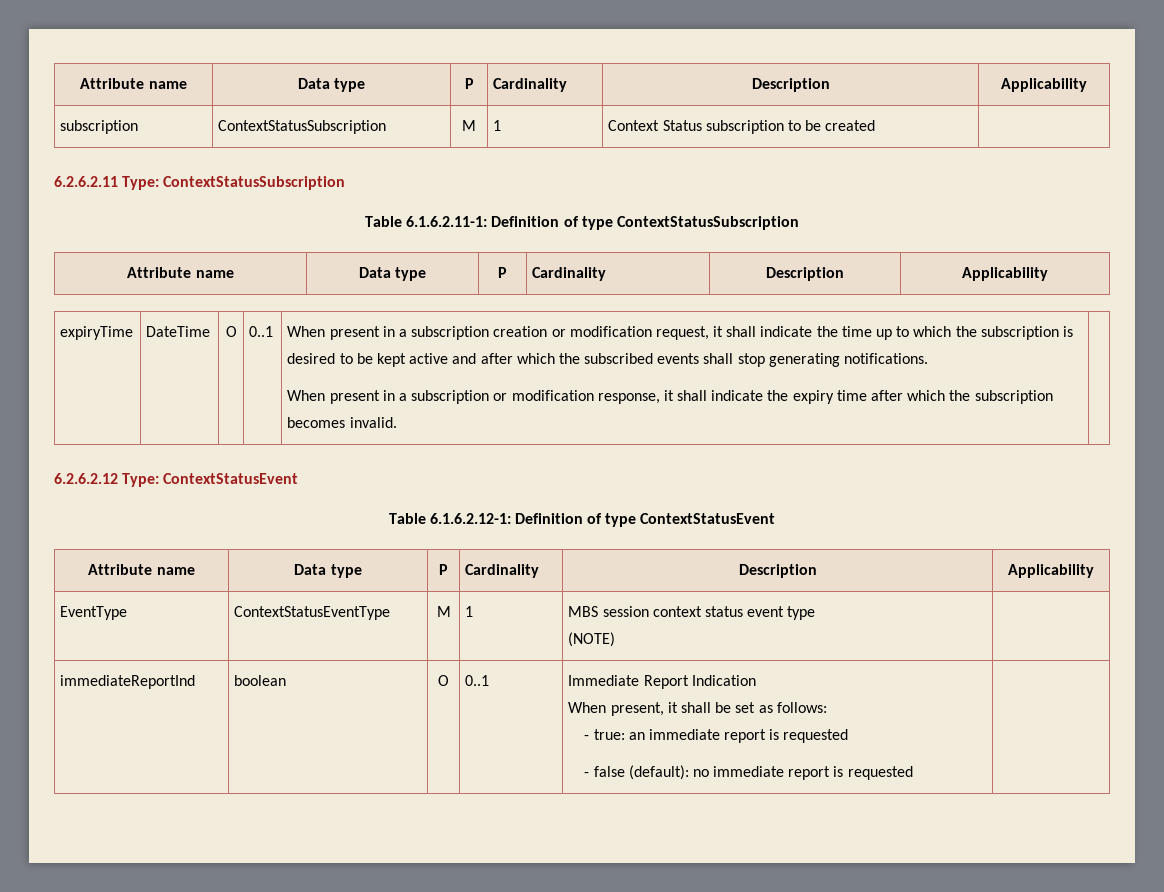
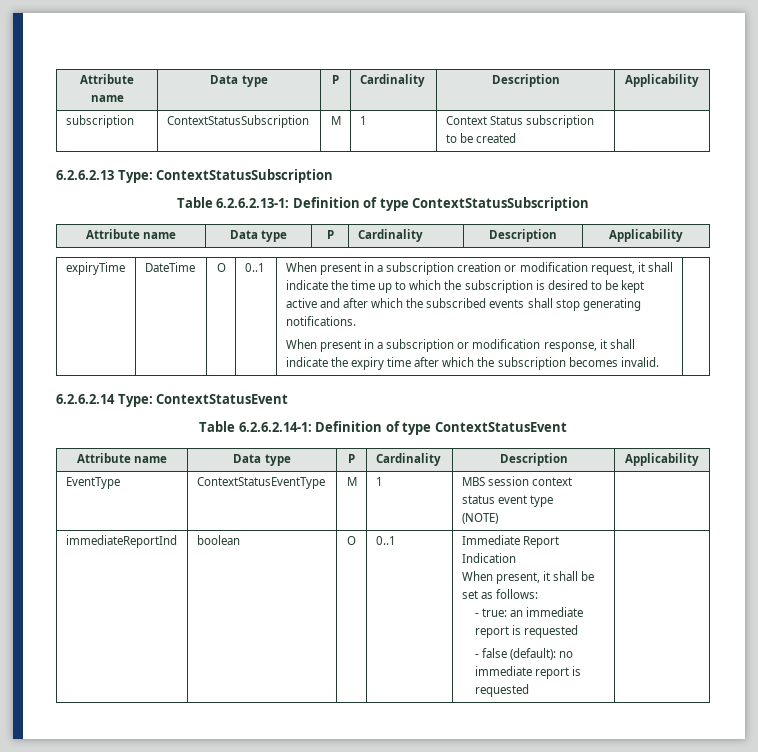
[54,176,118,187] 6.2.6.2.11 -> [56,170,114,180] 6.2.6.2.13
[406,216,488,227] 6.1.6.2.11-1: -> [216,198,290,208] 6.2.6.2.13-1:
[54,473,118,484] 6.2.6.2.12 -> [56,394,115,404] 6.2.6.2.14
[429,513,511,524] 6.1.6.2.12-1: -> [238,422,312,432] 6.2.6.2.14-1:

